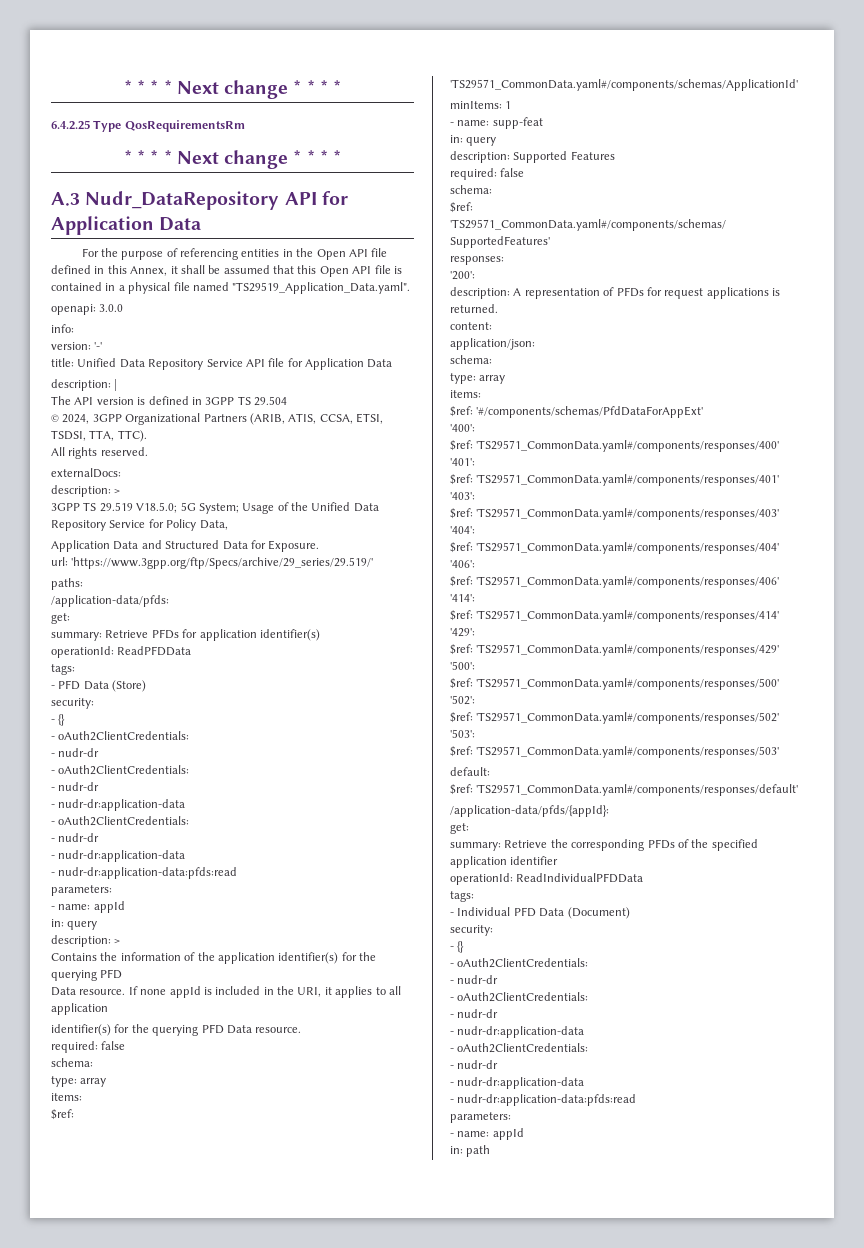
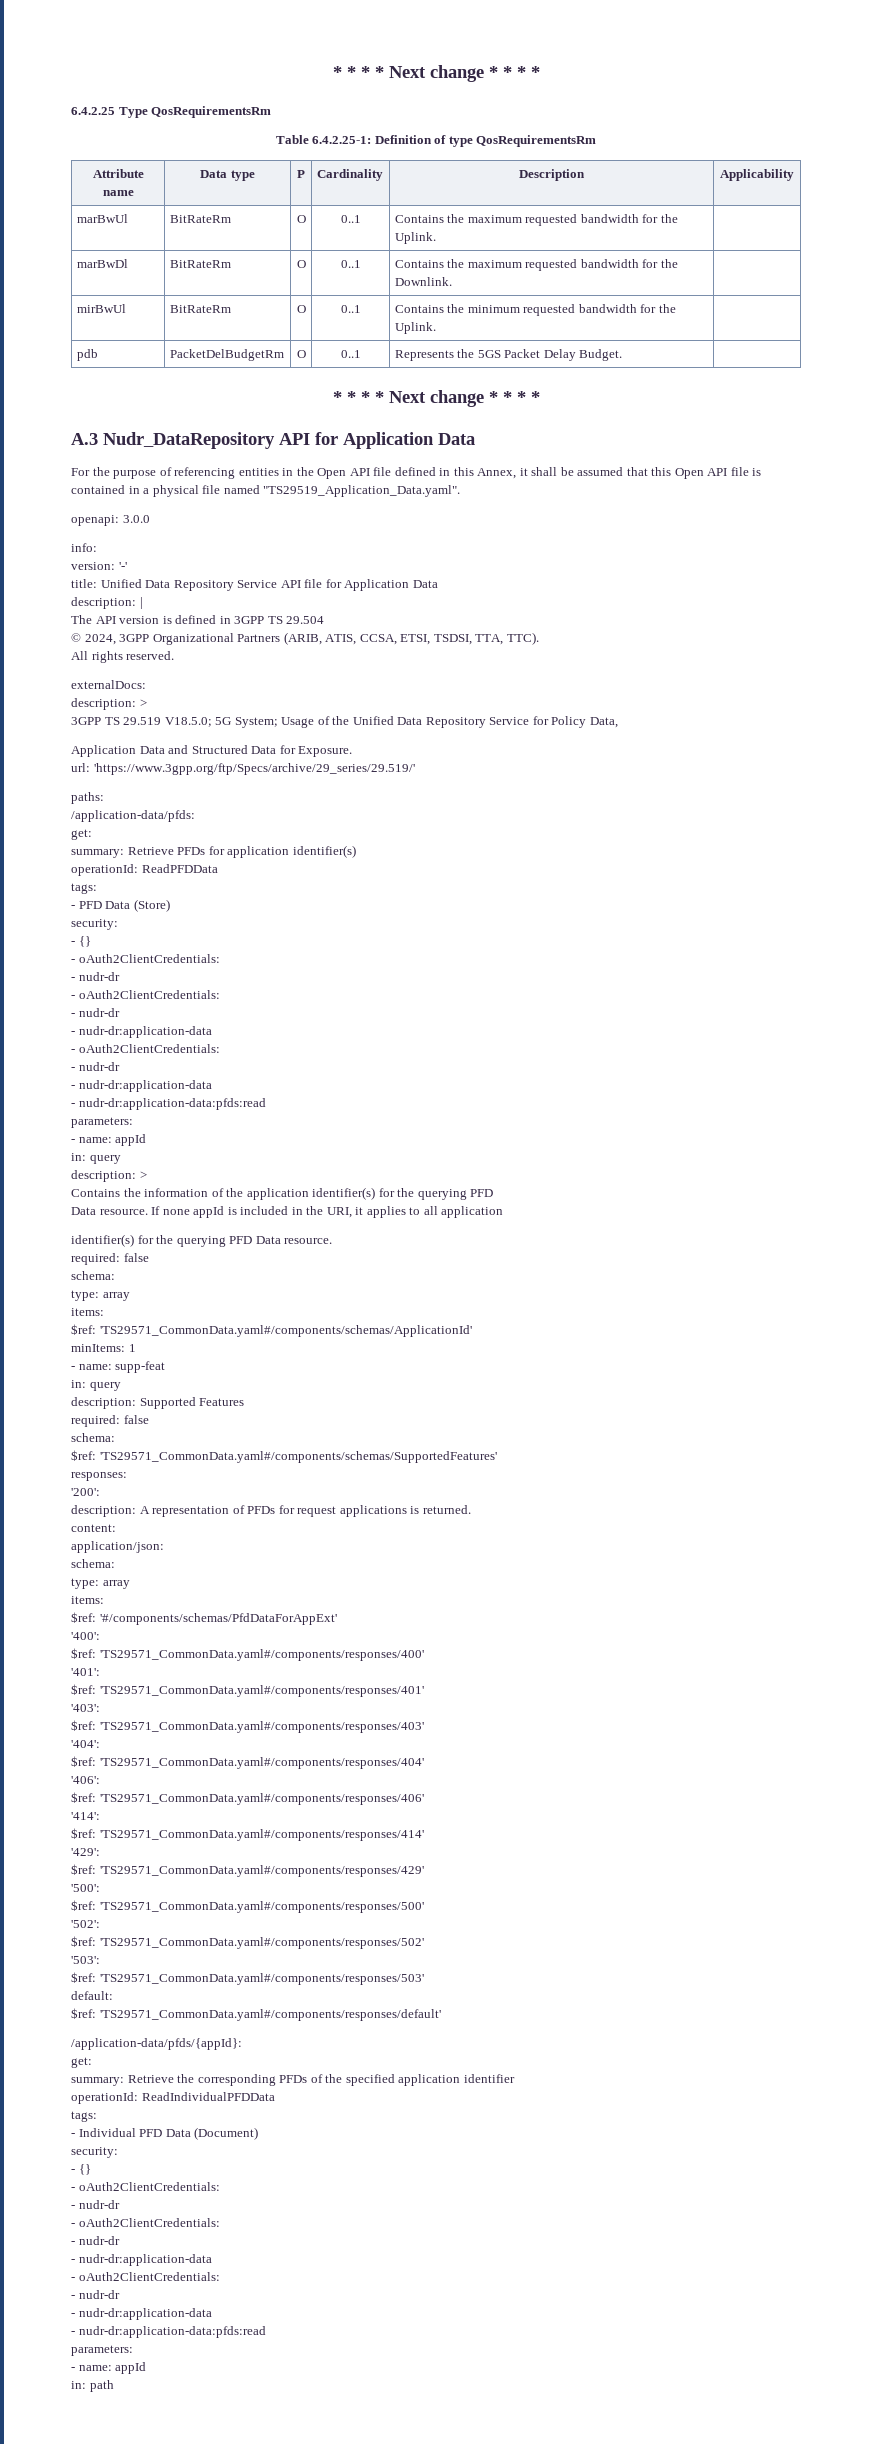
(245, 126) none -> [275,135,597,147] [92,169,144,178] [102,190,134,196] [200,170,255,181] [297,170,305,178] [316,169,383,181] [519,169,585,181] [720,169,794,181] [76,214,128,223] [169,215,231,223] [296,215,306,223] [340,215,361,223] [394,214,678,226] [394,232,436,244] [76,259,128,268] [169,260,231,268] [296,260,306,268] [340,260,361,268] [394,259,678,271] [394,277,452,286] [76,304,126,313] [169,305,231,313] [296,305,306,313] [340,305,361,313] [394,304,676,316] [394,322,436,334] [76,349,98,361] [169,349,284,361] [296,350,306,358] [340,350,361,358] [394,349,623,361] // Table 6.4.2.25-1: Definition of type QosRequirementsRm // Attribute name | Data type | P | Cardinality | Description | Applicability // marBwUl | BitRateRm | O | 0..1 | Contains the maximum requested bandwidth for the Uplink. | // marBwDl | BitRateRm | O | 0..1 | Contains the maximum requested bandwidth for the Downlink. | // mirBwUl | BitRateRm | O | 0..1 | Contains the minimum requested bandwidth for the Uplink. | // pdb | PacketDelBudgetRm | O | 0..1 | Represents the 5GS Packet Delay Budget. |

